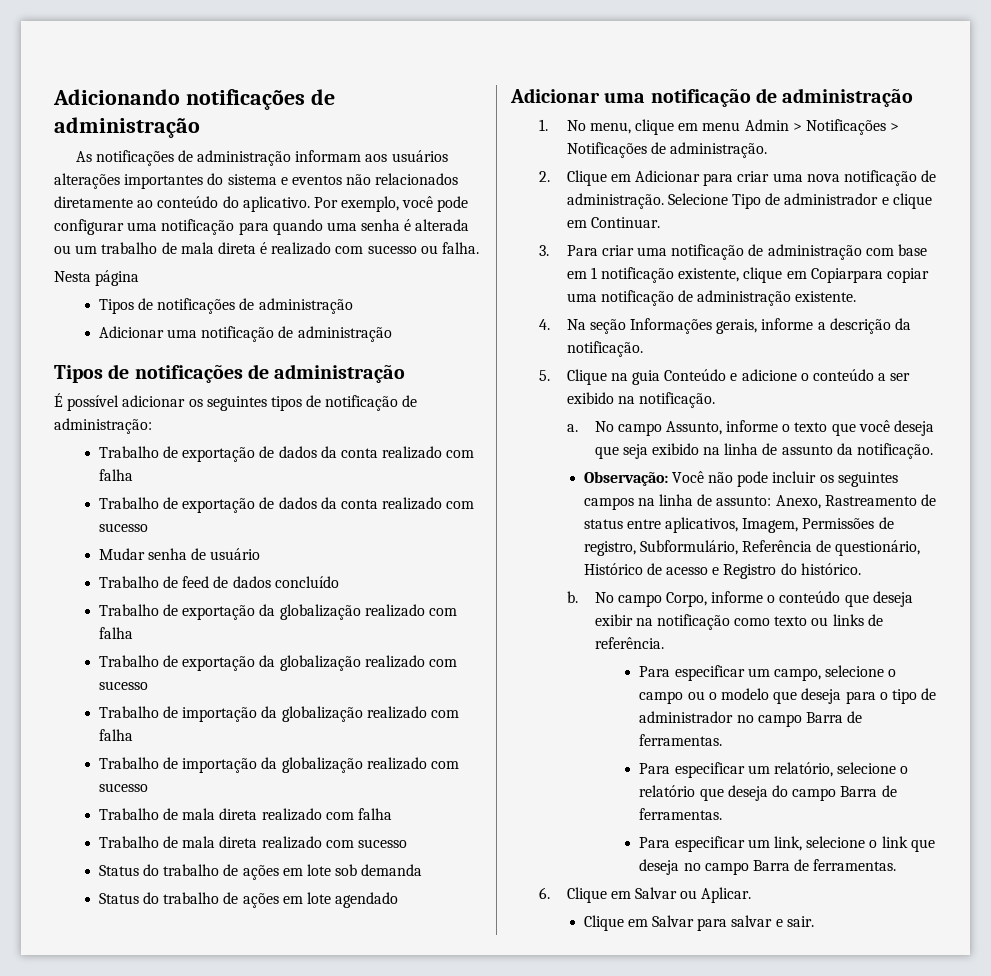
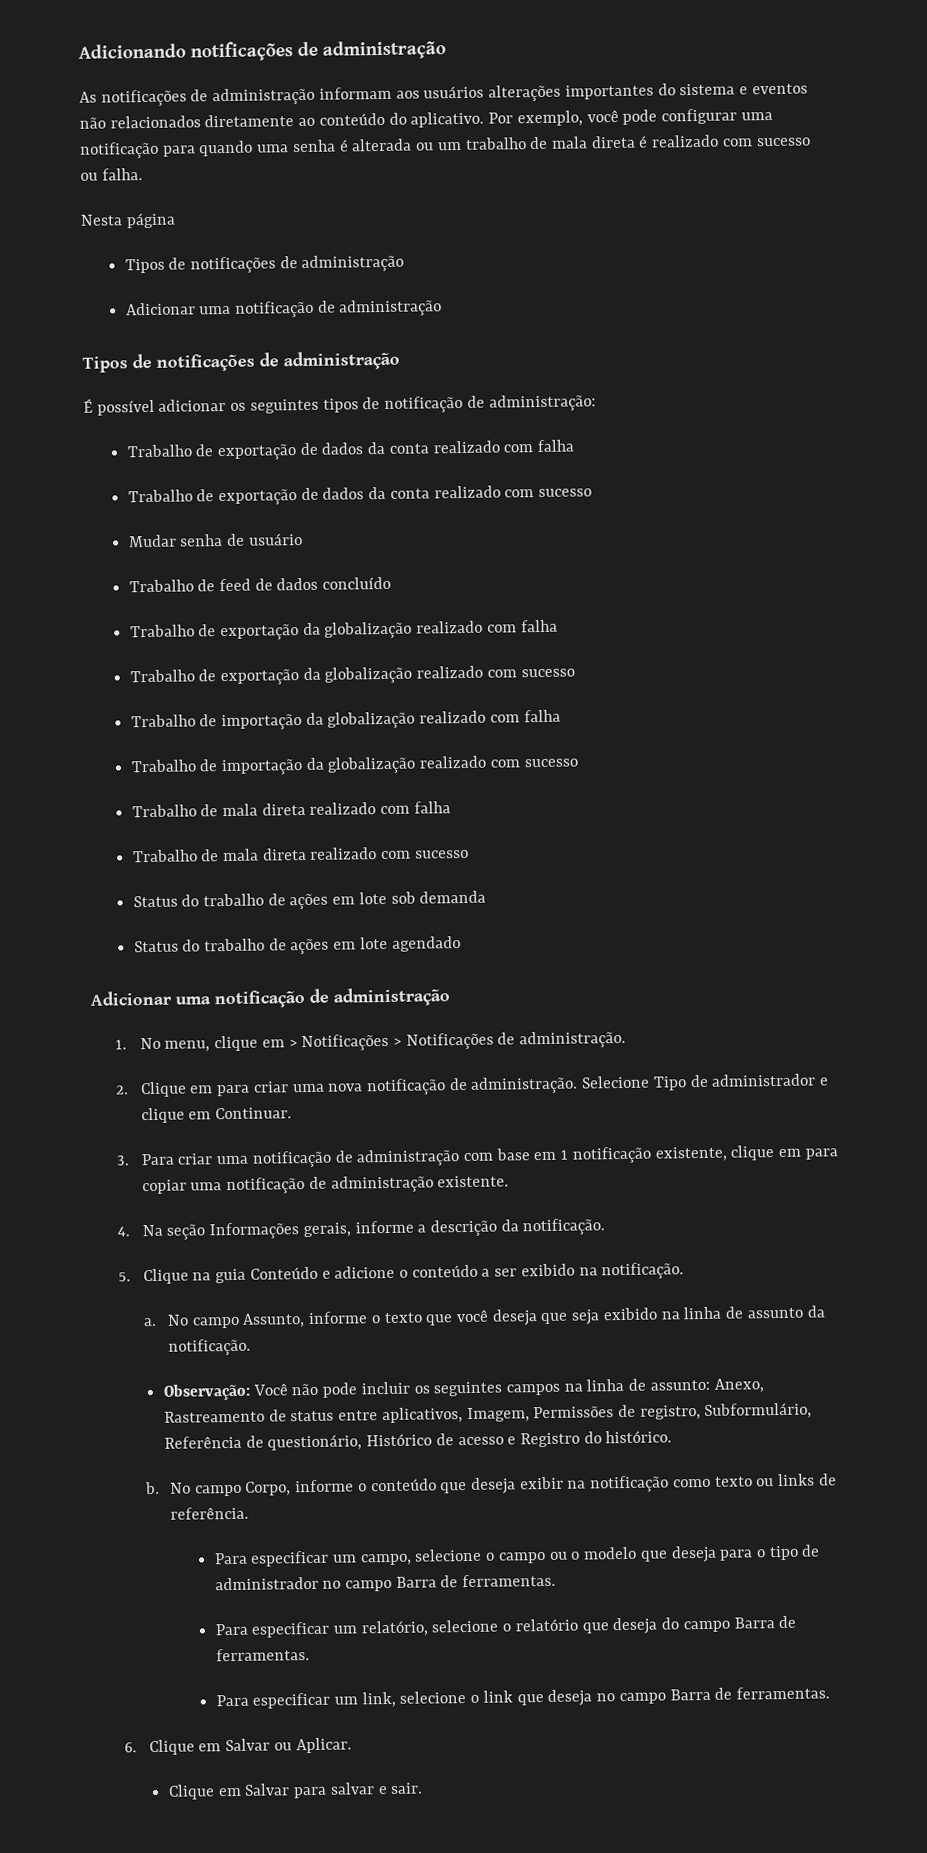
[702,119,789,131] menu Admin -> (285, 1043) none
[635,170,701,182] Adicionar -> (214, 1089) none
[810,268,883,283] Copiarpara -> [804,1148,838,1160] para

